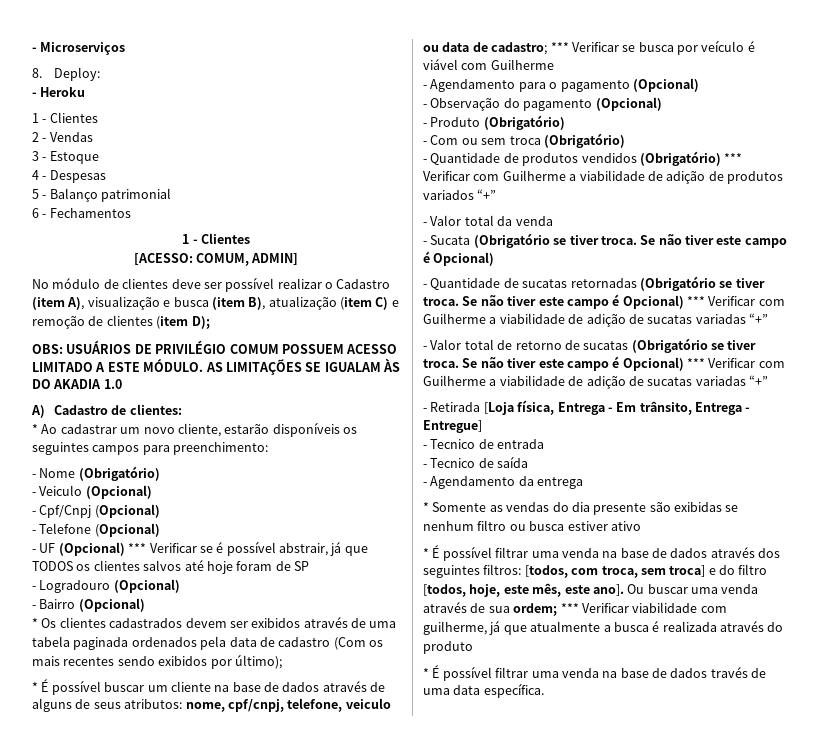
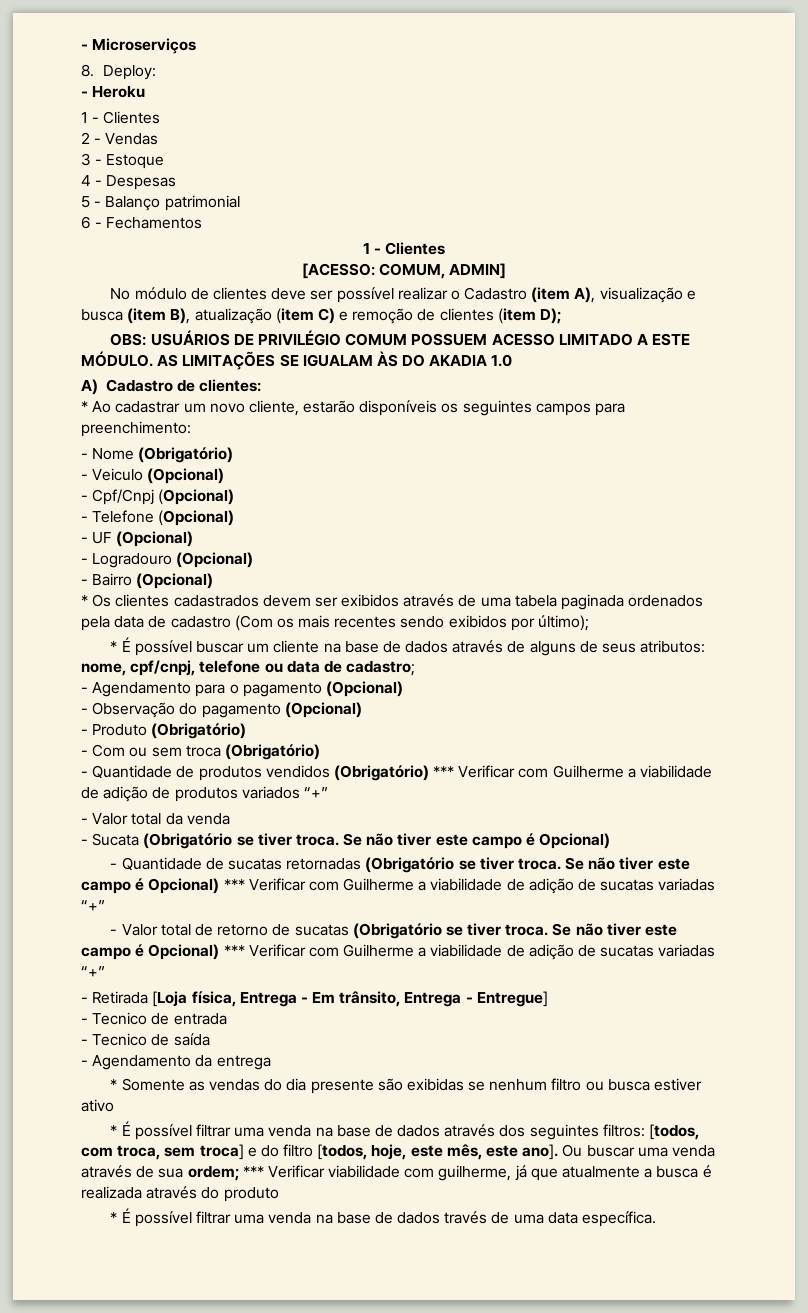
[128,541,368,556] [32,560,309,574] *** Verificar se é possível abstrair, já que TODOS os clientes salvos até hoje foram de SP -> (194, 539) none
[287,698,391,712] telefone, veiculo -> [199,660,261,673] telefone
[550,40,755,55] [423,59,554,70] *** Verificar se busca por veículo é viável com Guilherme -> (416, 668) none

